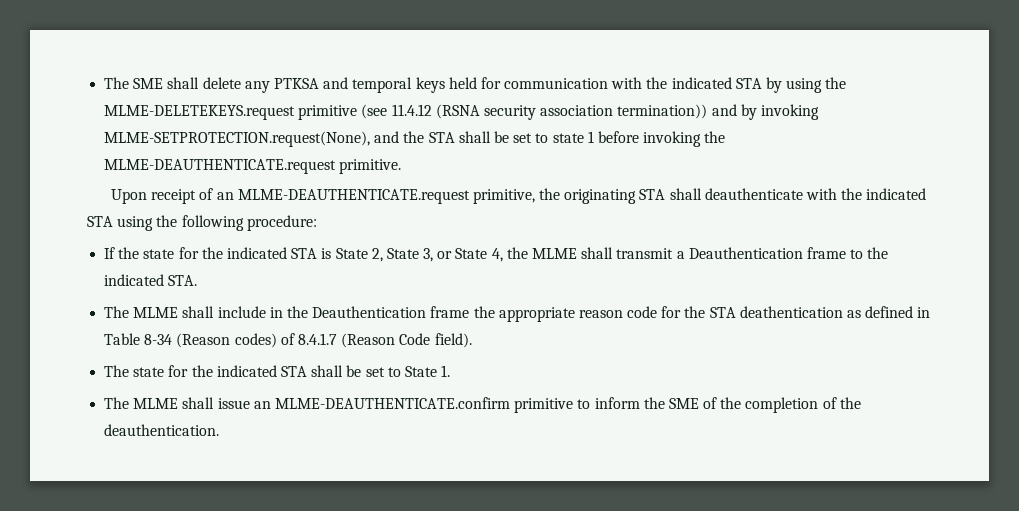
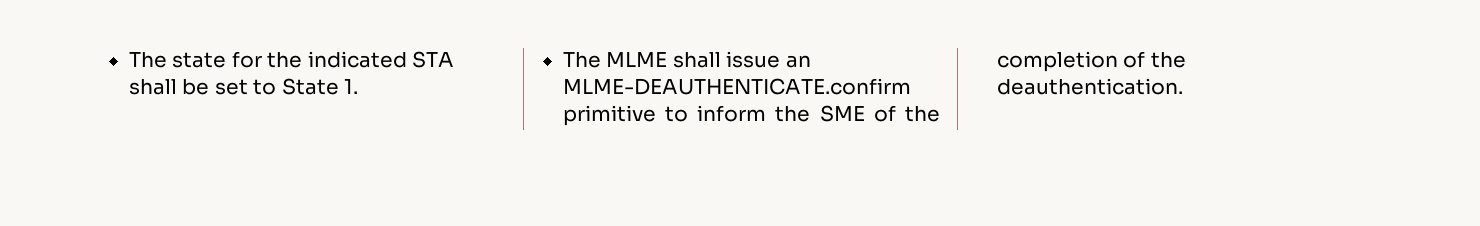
[104,77,847,93] [104,104,819,120] [104,131,726,147] [104,159,402,174] [110,188,927,204] [87,215,317,231] [104,247,889,262] [104,274,198,286] [104,306,931,322] [104,333,472,348] [104,365,130,377] The SME shall delete any PTKSA and temporal keys held for communication with the indicated STA by using the MLME-DELETEKEYS.request primitive (see 11.4.12 (RSNA security association termination)) and by invoking MLME-SETPROTECTION.request(None), and the STA shall be set to state 1 before invoking the MLME-DEAUTHENTICATE.request primitive. // Upon receipt of an MLME-DEAUTHENTICATE.request primitive, the originating STA shall deauthenticate with the indicated STA using the following procedure: // If the state for the indicated STA is State 2, State 3, or State 4, the MLME shall transmit a Deauthentication frame to the indicated STA. // The MLME shall include in the Deauthentication frame the appropriate reason code for the STA deathentication as defined in Table 8-34 (Reason codes) of 8.4.1.7 (Reason Code field). // The -> [128,52,167,68] The

